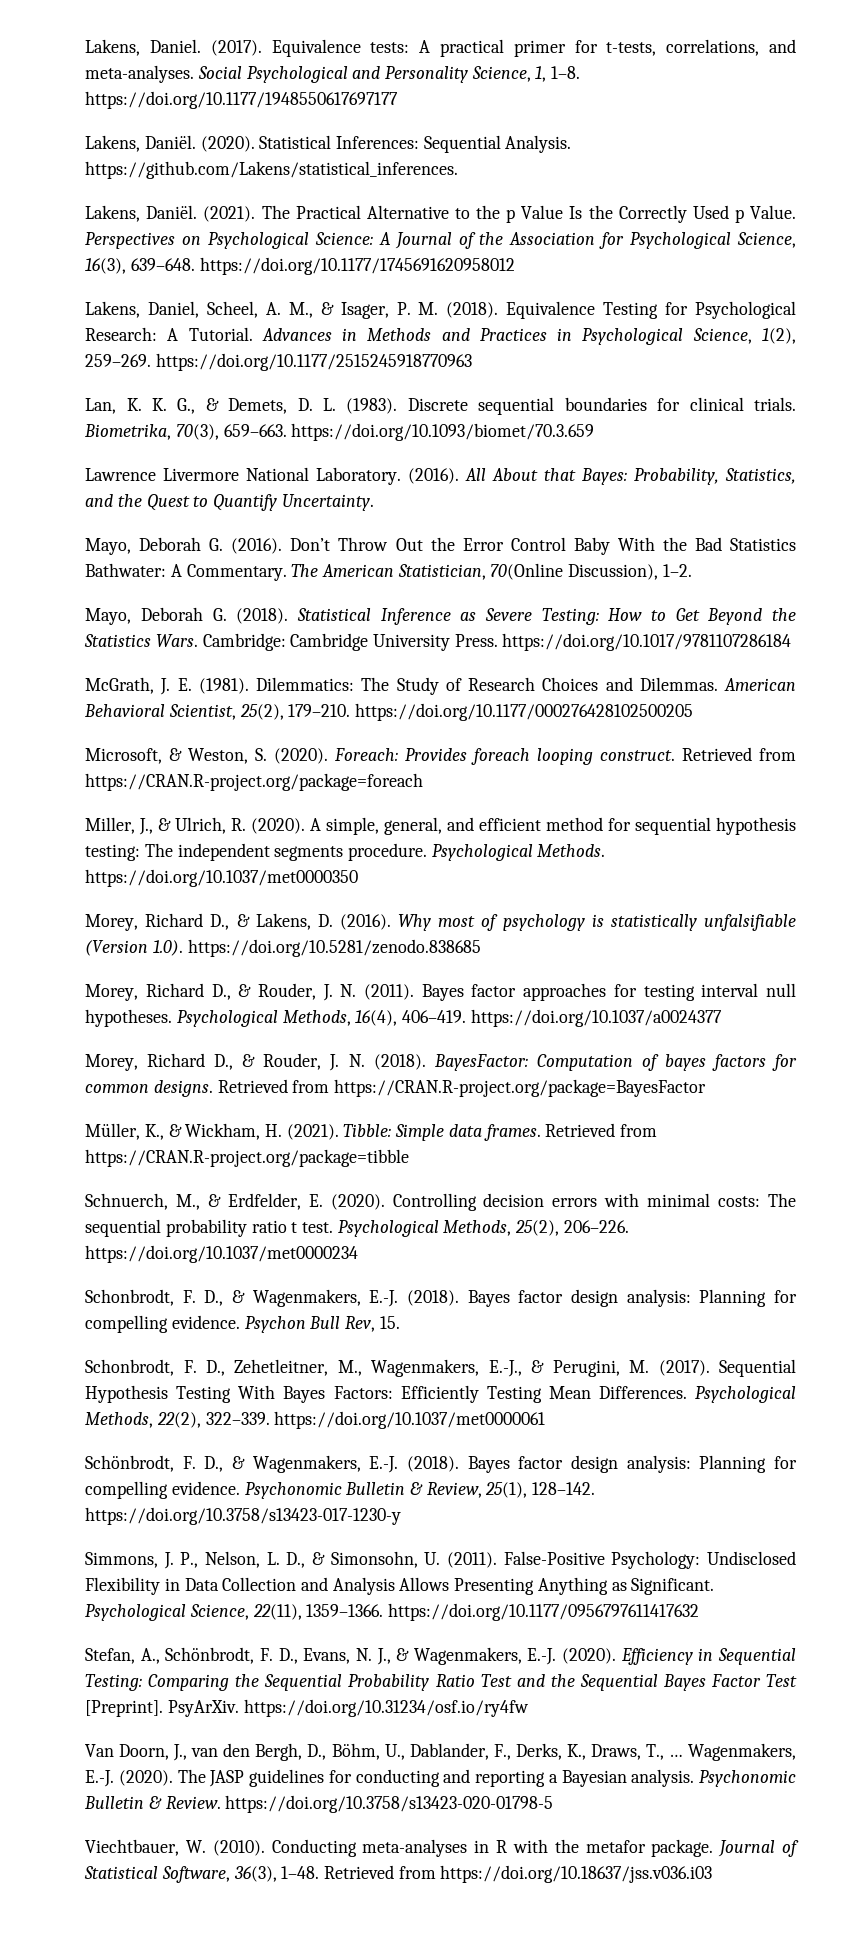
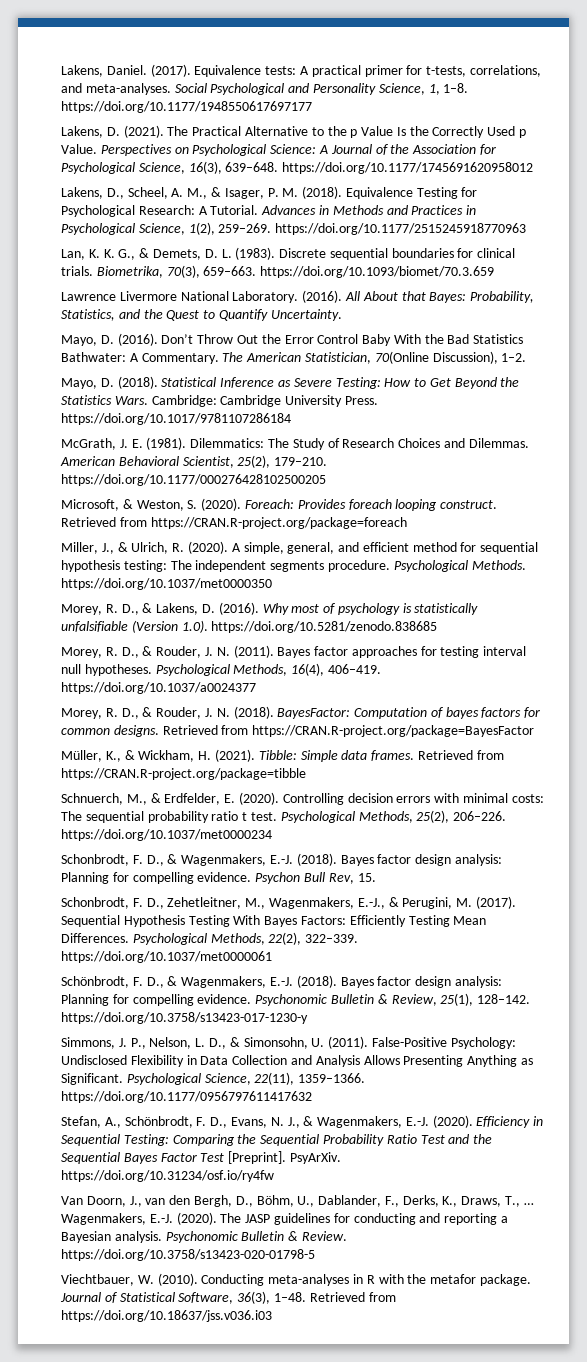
[144,135,572,153] [85,161,459,179] [85,205,198,222] Daniël. (2020). Statistical Inferences: Sequential Analysis. https://github.com/Lakens/statistical_inferences. // Lakens, Daniël. -> [106,127,120,136] D.
[148,301,200,318] Daniel, -> [106,188,124,199] D.,
[139,537,224,551] Deborah G. -> [100,335,114,344] D.
[140,607,227,621] Deborah G. -> [100,378,114,387] D.
[145,913,204,927] Richard -> [105,604,118,613] R.
[145,983,204,997] Richard -> [105,647,118,656] R.
[147,1053,206,1067] Richard -> [105,708,118,717] R.

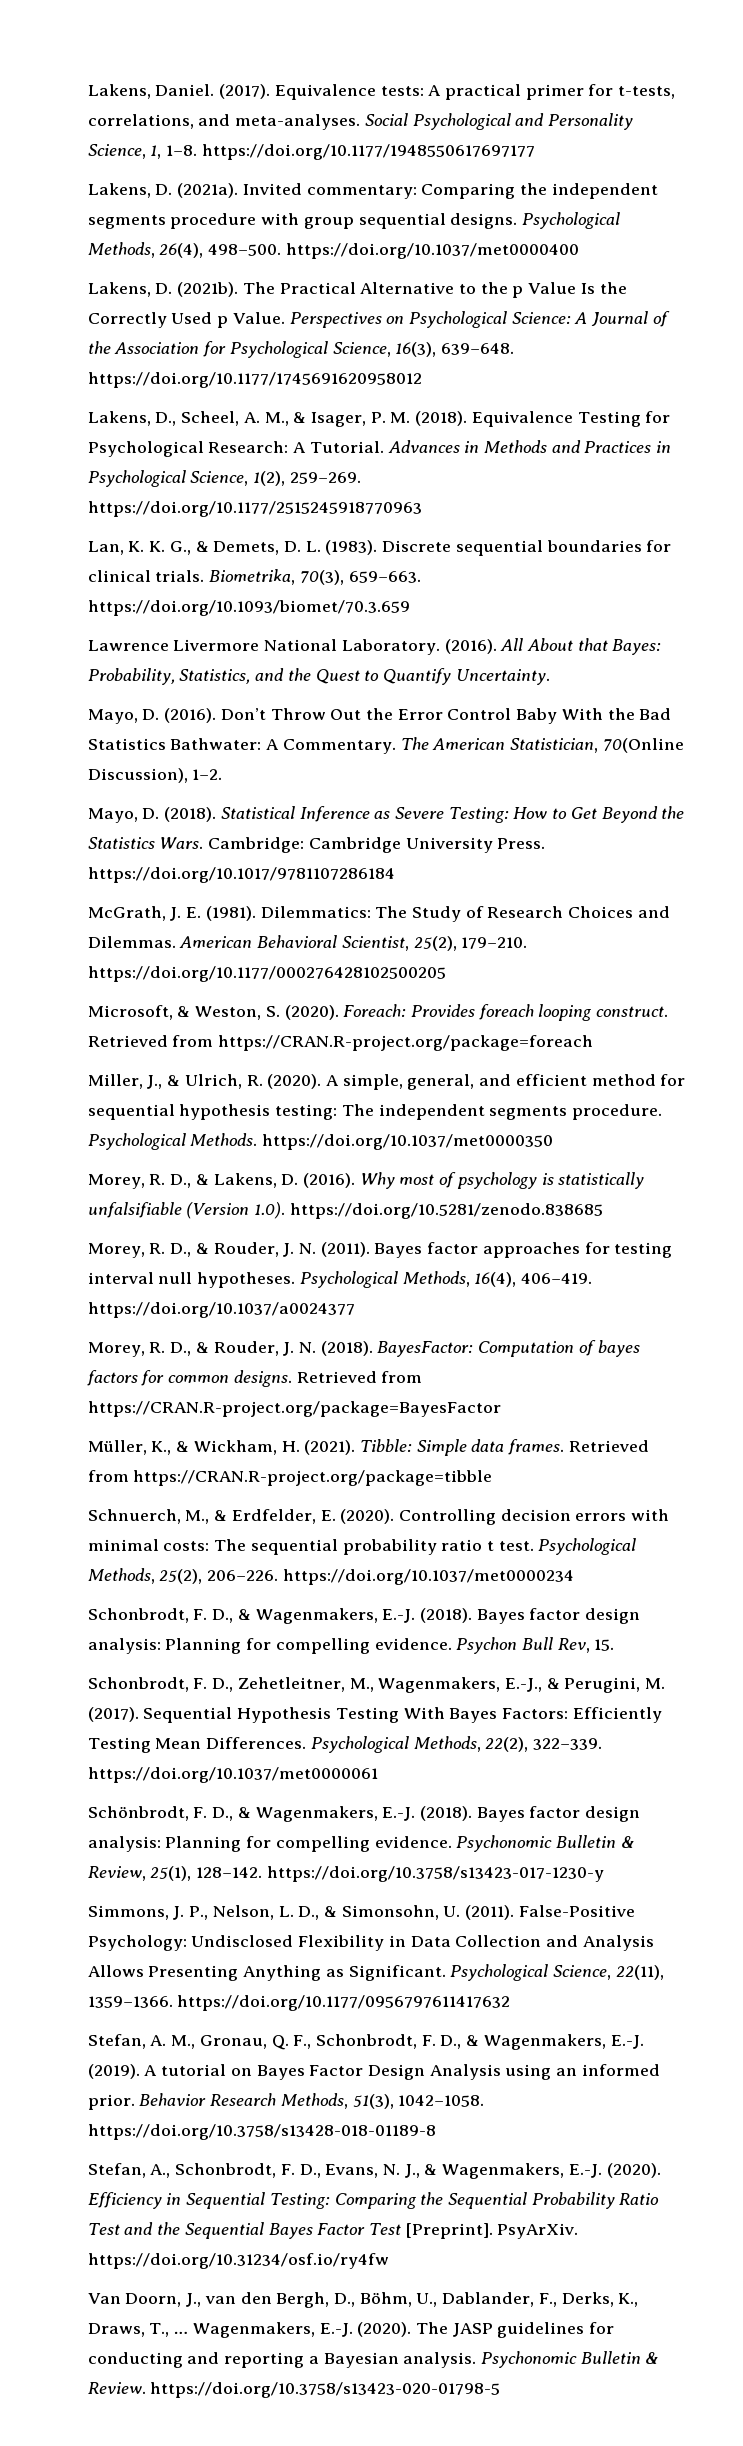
[123,125,164,138] (2021). -> [177,183,658,199] [87,212,621,229] [87,242,579,259] [87,282,239,297] (2021a). Invited commentary: Comparing the independent segments procedure with group sequential designs. Psychological Methods, 26(4), 498–500. https://doi.org/10.1037/met0000400 // Lakens, D. (2021b).
(313, 1097) none -> [87,2034,644,2050] [87,2064,660,2080] [87,2093,485,2110] [87,2124,436,2140] // Stefan, A. M., Gronau, Q. F., Schonbrodt, F. D., & Wagenmakers, E.-J. (2019). A tutorial on Bayes Factor Design Analysis using an informed prior. Behavior Research Methods, 51(3), 1042–1058. https://doi.org/10.3758/s13428-018-01189-8
[124,1116,193,1128] Schönbrodt, -> [175,2163,277,2178] Schonbrodt,
[61,1273,531,1286] [60,1291,396,1304] [61,1310,273,1322] // Viechtbauer, W. (2010). Conducting meta-analyses in R with the metafor package. Journal of Statistical Software, 36(3), 1–48. Retrieved from https://doi.org/10.18637/jss.v036.i03 -> (501, 2390) none

